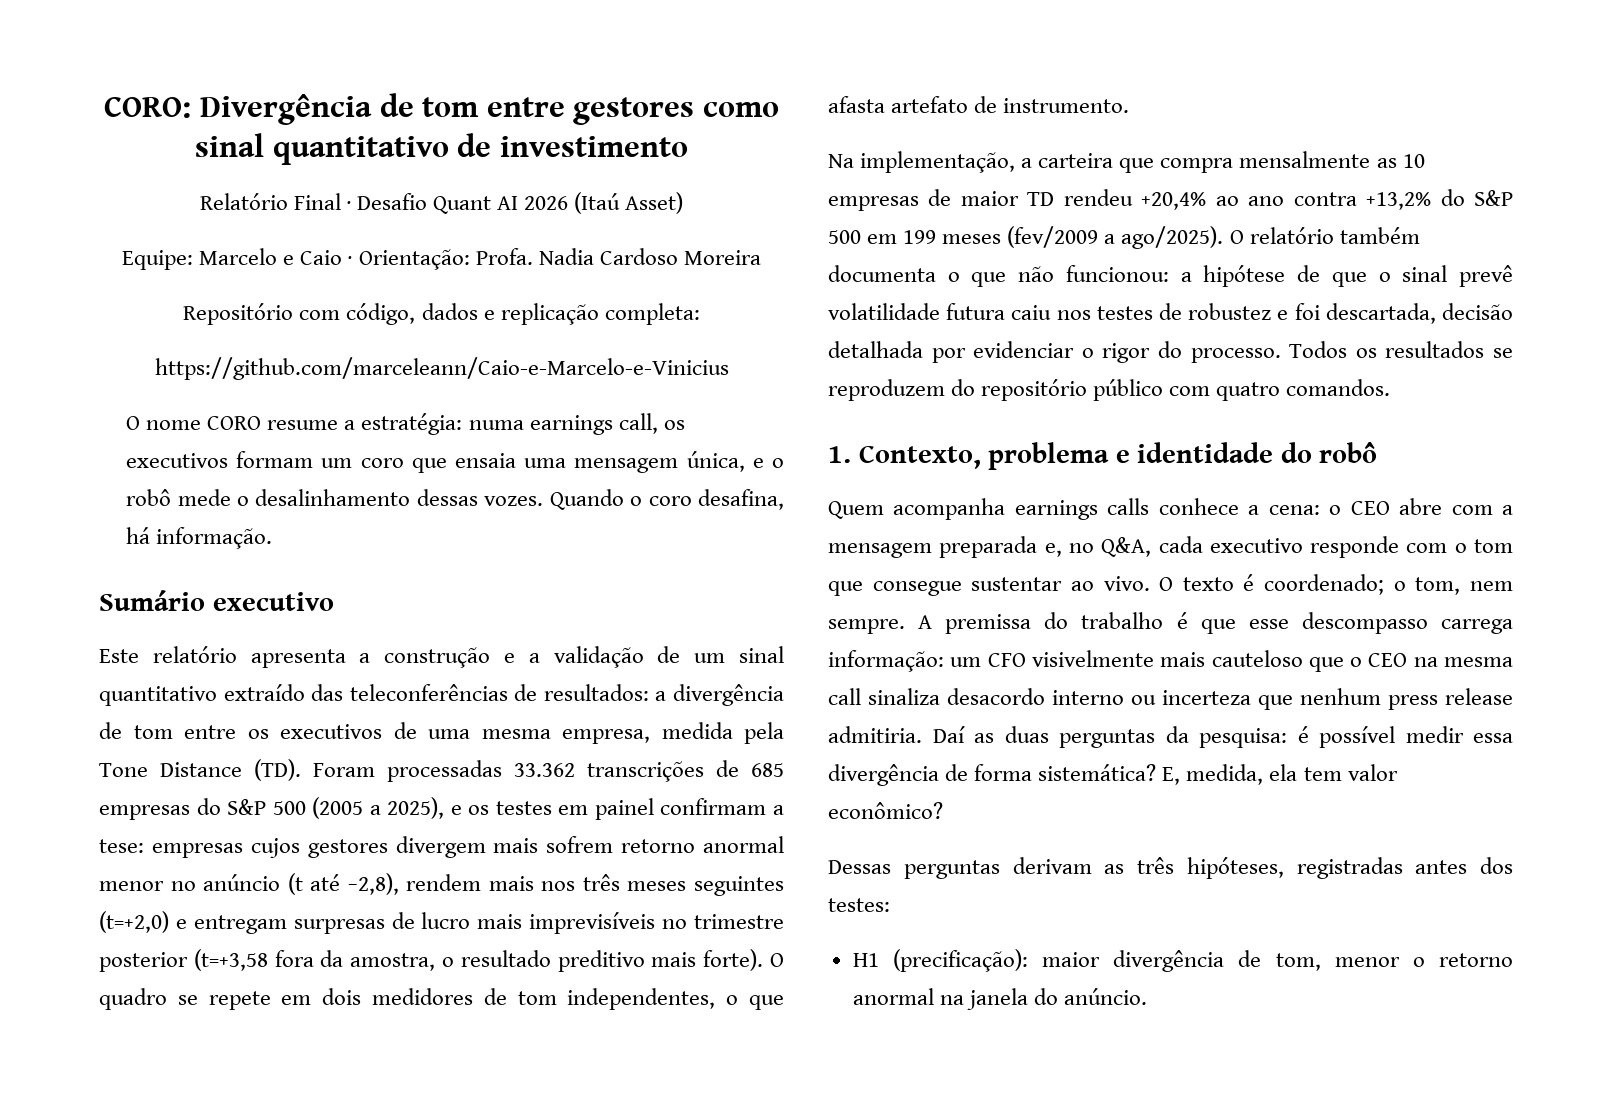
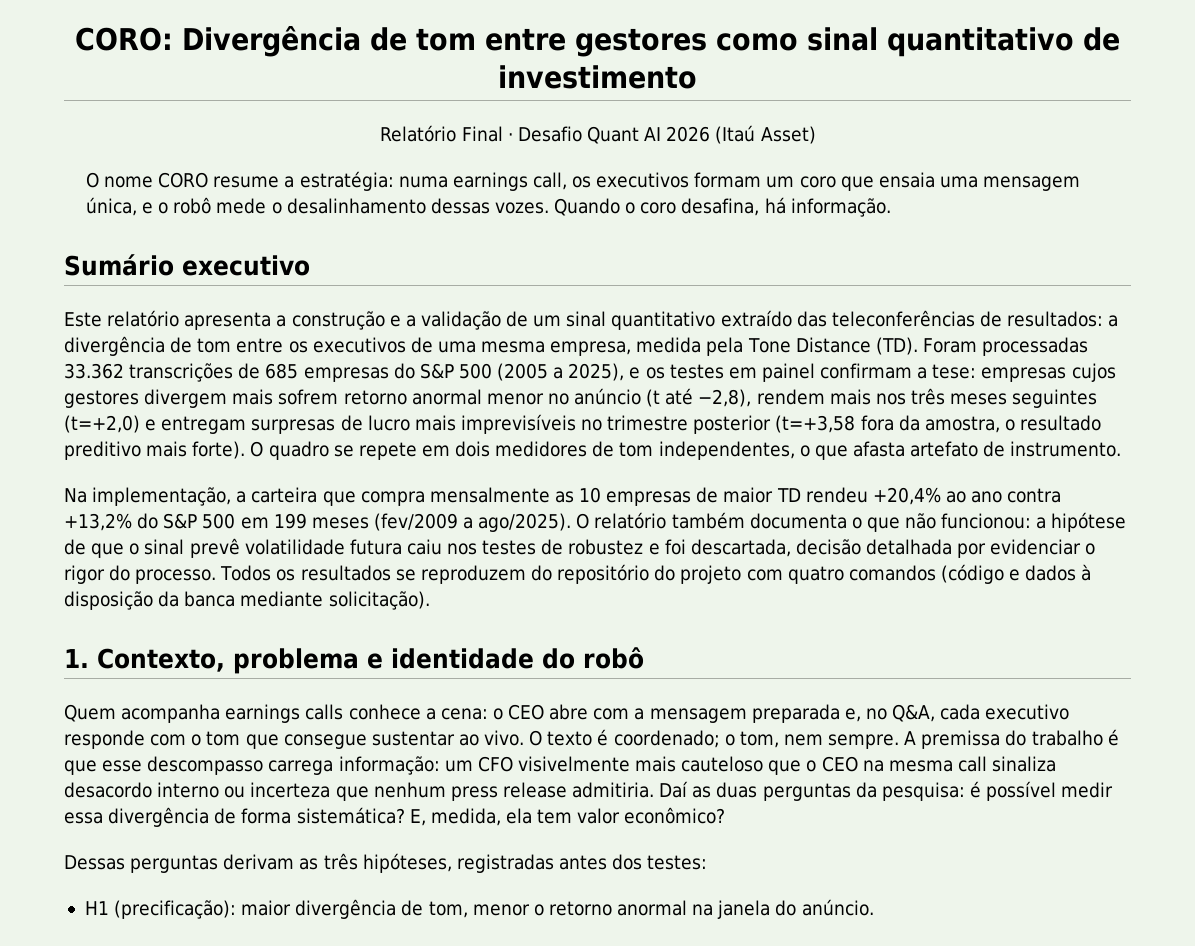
[122,248,761,270] [183,303,700,325] [154,357,729,380] // Equipe: Marcelo e Caio · Orientação: Profa. Nadia Cardoso Moreira // Repositório com código, dados e replicação completa: // https://github.com/marceleann/Caio-e-Marcelo-e-Vinicius -> (816, 135) none
[1093,379,1391,401] público com quatro comandos. -> [654,564,1092,584] [64,591,430,610] do projeto com quatro comandos (código e dados à disposição da banca mediante solicitação).

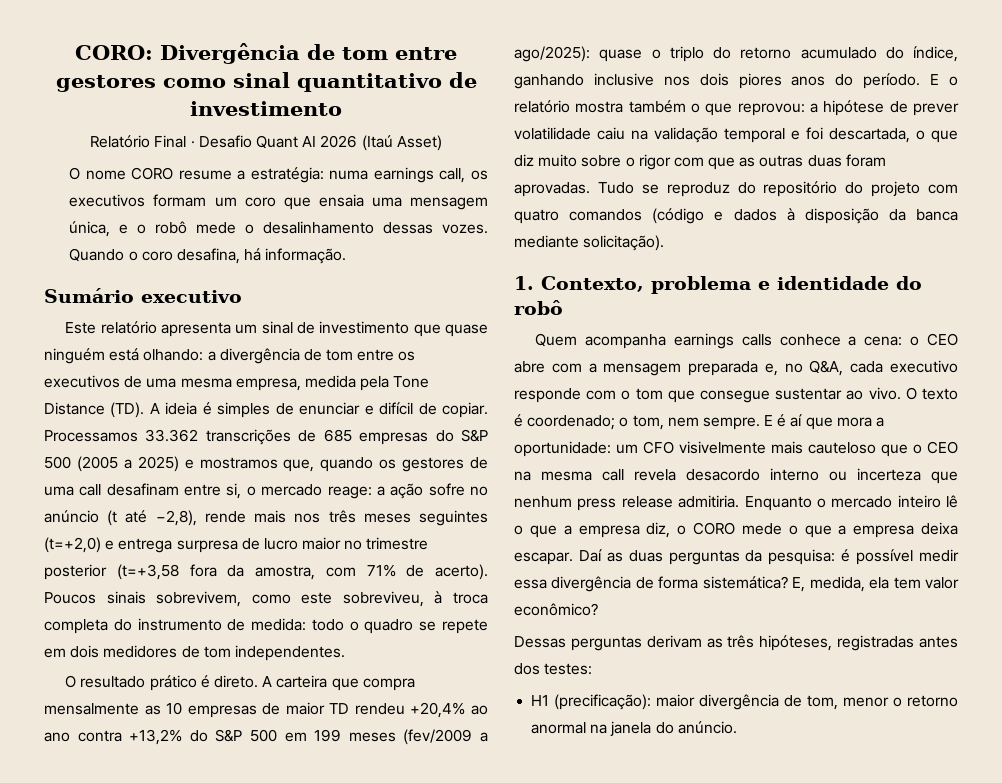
[276,310,1104,330] a construção e a validação de um sinal quantitativo extraído das teleconferências de resultados: -> [235,321,488,337] [44,348,204,364] um sinal de investimento que quase ninguém está olhando:
[922,337,1089,356] Foram processadas -> [149,402,488,418] [44,430,138,442] A ideia é simples de enunciar e difícil de copiar. Processamos
[568,363,1116,382] [64,389,544,408] 2025), e os testes em painel confirmam a tese: empresas cujos gestores divergem mais sofrem retorno anormal menor -> [137,456,488,472] [44,483,465,499] 2025) e mostramos que, quando os gestores de uma call desafinam entre si, o mercado reage: a ação sofre
[756,389,825,405] rendem -> [204,511,246,523] rende
[161,414,576,434] entregam surpresas de lucro mais imprevisíveis -> [118,537,342,553] entrega surpresa de lucro maior
[1004,415,1102,431] [64,441,264,460] o resultado preditivo mais forte). O -> [325,564,488,580] [44,591,488,607] [44,618,359,634] com 71% de acerto). Poucos sinais sobrevivem, como este sobreviveu, à troca completa do instrumento de medida: todo o
[658,441,1122,460] [64,487,247,506] independentes, o que afasta artefato de instrumento. // Na implementação, a -> [234,645,345,661] [65,675,273,691] independentes. // O resultado prático é direto. A
[478,512,1127,532] [64,538,1096,558] [64,565,526,584] ago/2025). O relatório também documenta o que não funcionou: a hipótese de que o sinal prevê volatilidade futura caiu nos testes de robustez e foi descartada, decisão detalhada por evidenciar o rigor do processo. Todos os resultados se reproduzem -> [514,46,958,62] [514,73,959,89] [514,100,959,116] [514,127,958,143] [514,154,886,170] [514,182,730,197] ago/2025): quase o triplo do retorno acumulado do índice, ganhando inclusive nos dois piores anos do período. E o relatório mostra também o que reprovou: a hipótese de prever volatilidade caiu na validação temporal e foi descartada, o que diz muito sobre o rigor com que as outras duas foram aprovadas. Tudo se reproduz
[904,729,1119,749] [64,756,440,775] A premissa do trabalho é que esse descompasso carrega informação: -> [764,414,885,430] [514,441,611,457] E é aí que mora a oportunidade:
[992,756,1057,772] sinaliza -> [634,469,676,481] revela
(655, 790) none -> [744,495,958,511] [514,522,958,538] [514,552,573,565] Enquanto o mercado inteiro lê o que a empresa diz, o CORO mede o que a empresa deixa escapar.

